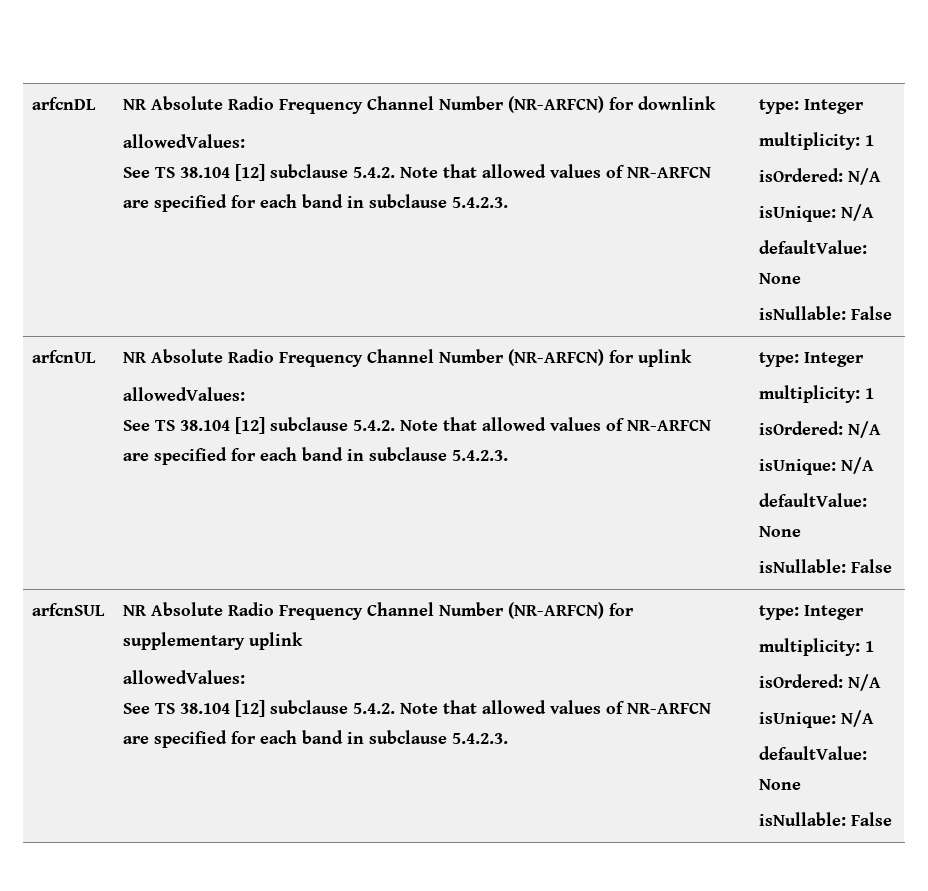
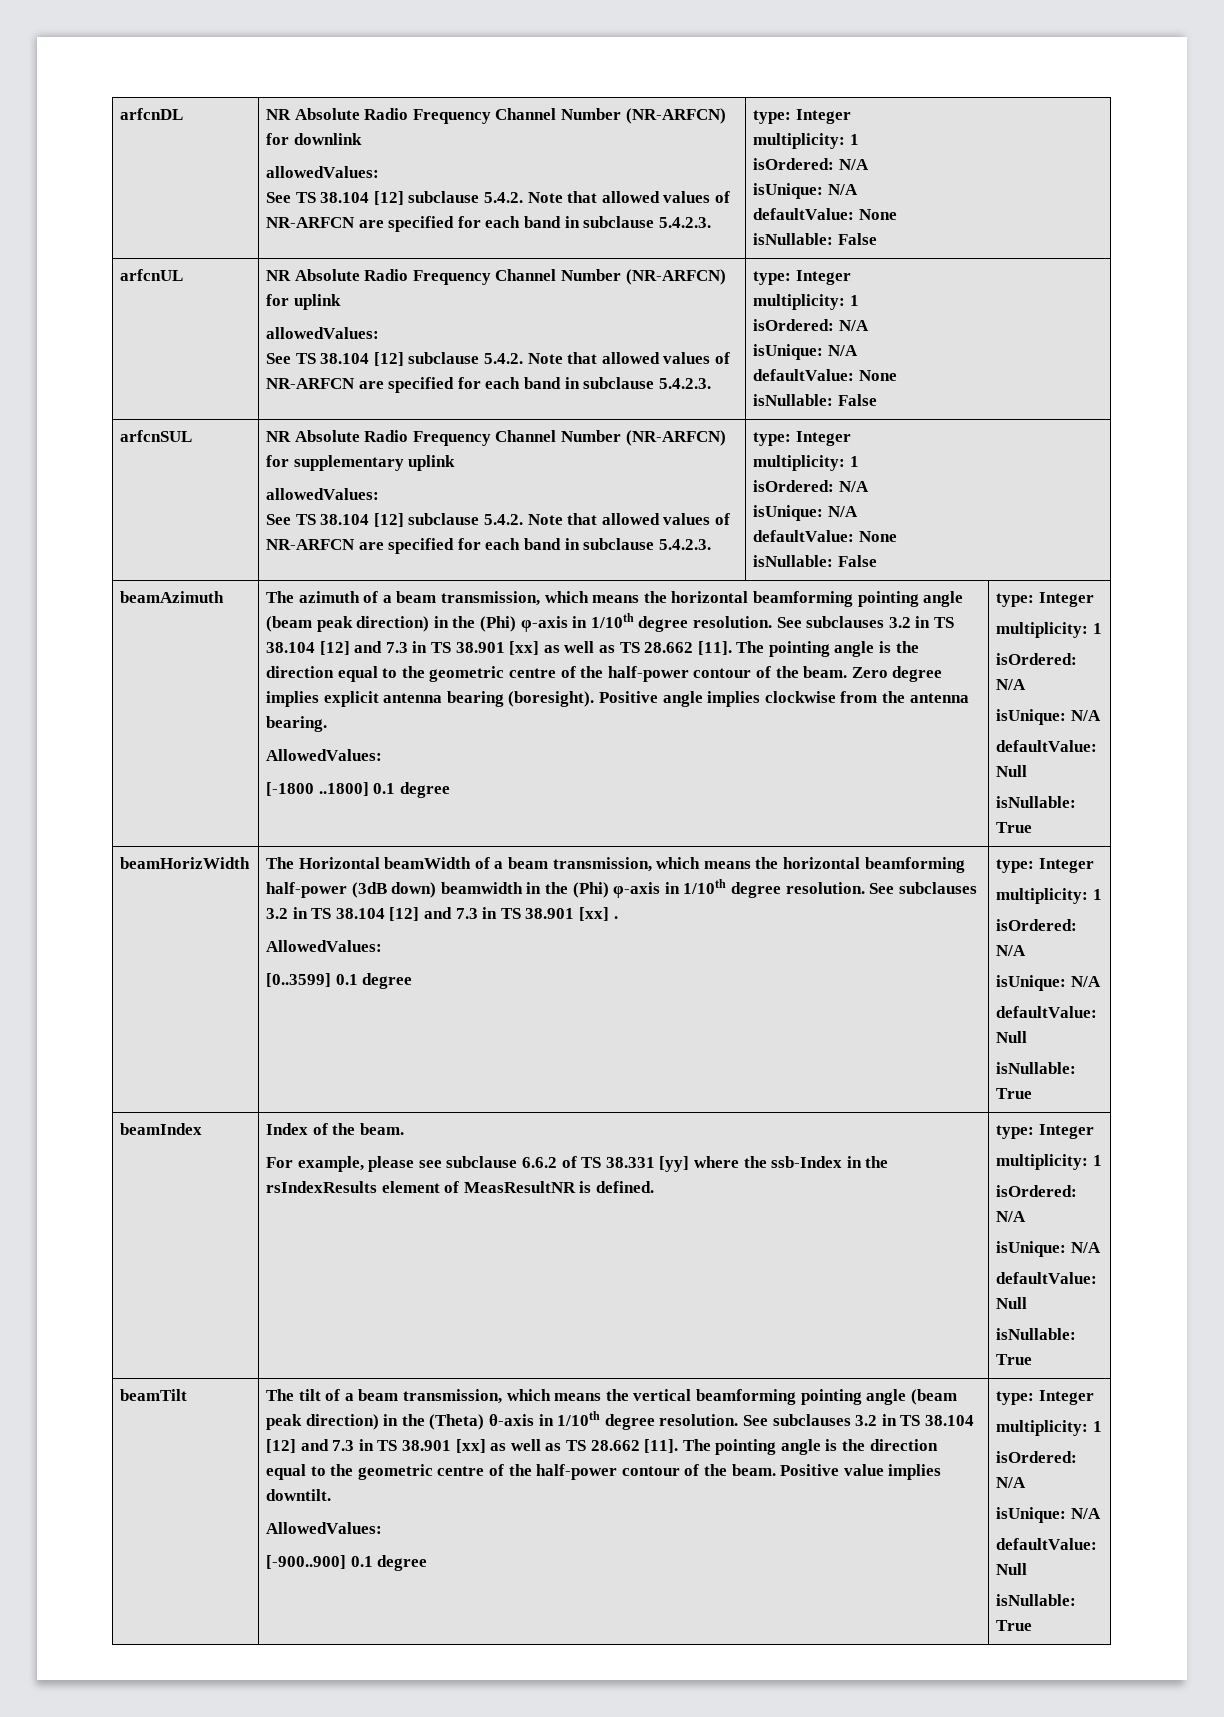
(893, 819) none -> [120,591,225,603] [266,591,964,607] [266,613,954,632] [266,641,919,657] [266,666,943,682] [266,691,969,707] [266,716,328,732] [266,749,383,761] [266,782,450,798] [996,592,1094,607] [996,622,1102,638] [996,653,1078,665] [996,679,1027,690] [996,709,1101,725] [996,740,1098,752] [996,765,1028,777] [996,796,1077,808] [996,822,1033,833] [120,857,251,869] [266,857,965,873] [266,879,977,898] [266,907,618,921] [266,940,383,952] [266,973,413,989] [996,858,1094,873] [996,888,1102,904] [996,919,1078,931] [996,945,1027,956] [996,975,1101,991] [996,1006,1098,1018] [996,1031,1028,1043] [996,1062,1077,1074] [996,1088,1033,1099] [120,1123,203,1135] [266,1123,404,1135] [266,1156,889,1172] [266,1181,655,1193] [996,1124,1094,1139] [996,1154,1102,1170] [996,1185,1078,1197] [996,1211,1027,1222] [996,1241,1101,1257] [996,1272,1098,1284] [996,1297,1028,1309] [996,1328,1077,1340] [996,1354,1033,1365] [120,1389,188,1401] [266,1389,957,1405] [266,1411,974,1430] [266,1439,938,1455] [266,1464,942,1480] [266,1489,332,1501] [266,1522,383,1534] [266,1555,428,1571] [996,1390,1094,1405] [996,1420,1102,1436] [996,1451,1078,1463] [996,1477,1027,1488] [996,1507,1101,1523] [996,1538,1098,1550] [996,1563,1028,1575] [996,1594,1077,1606] [996,1620,1033,1631] // beamAzimuth | The azimuth of a beam transmission, which means the horizontal beamforming pointing angle (beam peak direction) in the (Phi) φ-axis in 1/10th degree resolution. See subclauses 3.2 in TS 38.104 [12] and 7.3 in TS 38.901 [xx] as well as TS 28.662 [11]. The pointing angle is the direction equal to the geometric centre of the half-power contour of the beam. Zero degree implies explicit antenna bearing (boresight). Positive angle implies clockwise from the antenna bearing. // AllowedValues: // [-1800 ..1800] 0.1 degree | type: Integer // multiplicity: 1 // isOrdered: N/A // isUnique: N/A // defaultValue: Null // isNullable: True // beamHorizWidth | The Horizontal beamWidth of a beam transmission, which means the horizontal beamforming half-power (3dB down) beamwidth in the (Phi) φ-axis in 1/10th degree resolution. See subclauses 3.2 in TS 38.104 [12] and 7.3 in TS 38.901 [xx] . // AllowedValues: // [0..3599] 0.1 degree | type: Integer // multiplicity: 1 // isOrdered: N/A // isUnique: N/A // defaultValue: Null // isNullable: True // beamIndex | Index of the beam. // For example, please see subclause 6.6.2 of TS 38.331 [yy] where the ssb-Index in the rsIndexResults element of MeasResultNR is defined. | type: Integer // multiplicity: 1 // isOrdered: N/A // isUnique: N/A // defaultValue: Null // isNullable: True // beamTilt | The tilt of a beam transmission, which means the vertical beamforming pointing angle (beam peak direction) in the (Theta) θ-axis in 1/10th degree resolution. See subclauses 3.2 in TS 38.104 [12] and 7.3 in TS 38.901 [xx] as well as TS 28.662 [11]. The pointing angle is the direction equal to the geometric centre of the half-power contour of the beam. Positive value implies downtilt. // AllowedValues: // [-900..900] 0.1 degree | type: Integer // multiplicity: 1 // isOrdered: N/A // isUnique: N/A // defaultValue: Null // isNullable: True

